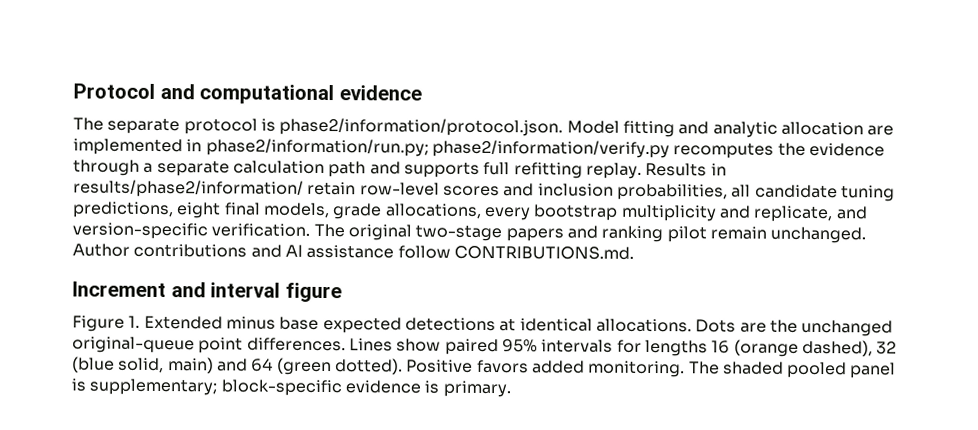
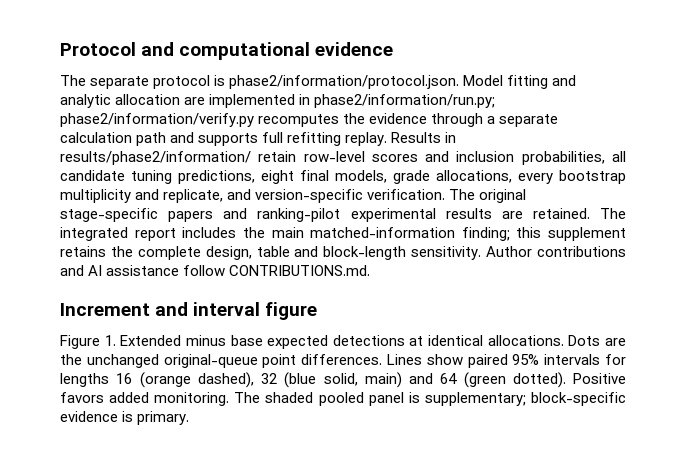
[415,224,503,242] two-stage -> [60,208,158,222] stage-specific
[601,225,867,244] ranking pilot remain unchanged. -> [257,208,626,222] [60,227,626,241] [60,246,482,260] ranking-pilot experimental results are retained. The integrated report includes the main matched-information finding; this supplement retains the complete design, table and block-length sensitivity.

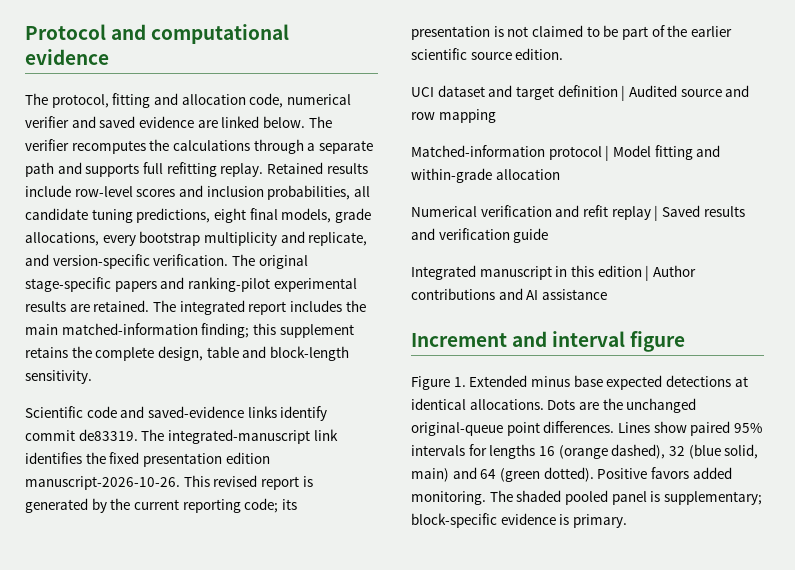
[90,75,577,89] [60,94,496,108] [60,113,254,127] separate protocol is phase2/information/protocol.json. Model fitting and analytic allocation are implemented in phase2/information/run.py; phase2/information/verify.py -> [51,93,351,108] [25,116,332,128] [25,139,69,151] protocol, fitting and allocation code, numerical verifier and saved evidence are linked below. The verifier
[369,113,428,124] evidence -> [172,140,250,151] calculations
[60,132,132,143] calculation -> (373, 147) none
[391,132,457,143] [60,151,297,165] Results in results/phase2/information/ retain -> [266,162,368,174] [25,185,71,197] Retained results include
(482, 253) none -> [25,406,328,421] [25,429,338,444] [25,452,270,467] [25,475,313,490] [25,498,297,513] [411,25,732,40] [411,48,564,60] [411,85,750,101] [411,109,496,123] [411,145,721,161] [411,168,560,183] [411,205,745,221] [411,228,549,243] [411,265,650,281] // Scientific code and saved-evidence links identify commit de83319. The integrated-manuscript link identifies the fixed presentation edition manuscript-2026-10-26. This revised report is generated by the current reporting code; its presentation is not claimed to be part of the earlier scientific source edition. // UCI dataset and target definition | Audited source and row mapping // Matched-information protocol | Model fitting and within-grade allocation // Numerical verification and refit replay | Saved results and verification guide // Integrated manuscript in this edition |
[183,265,371,276] follow CONTRIBUTIONS.md. -> (607, 294) none

